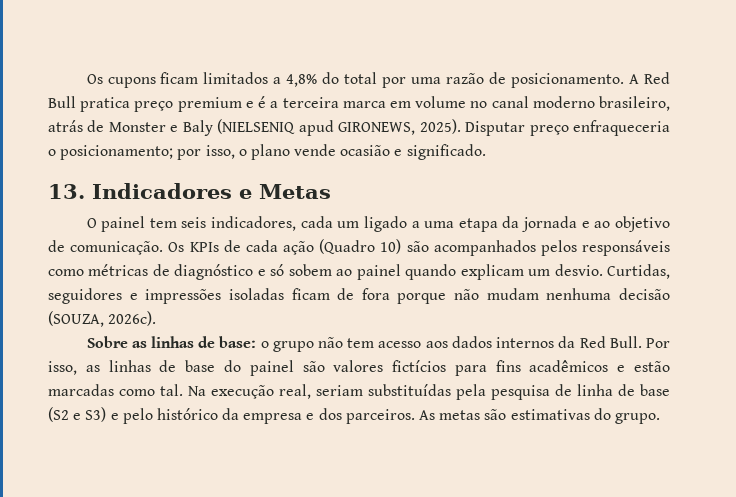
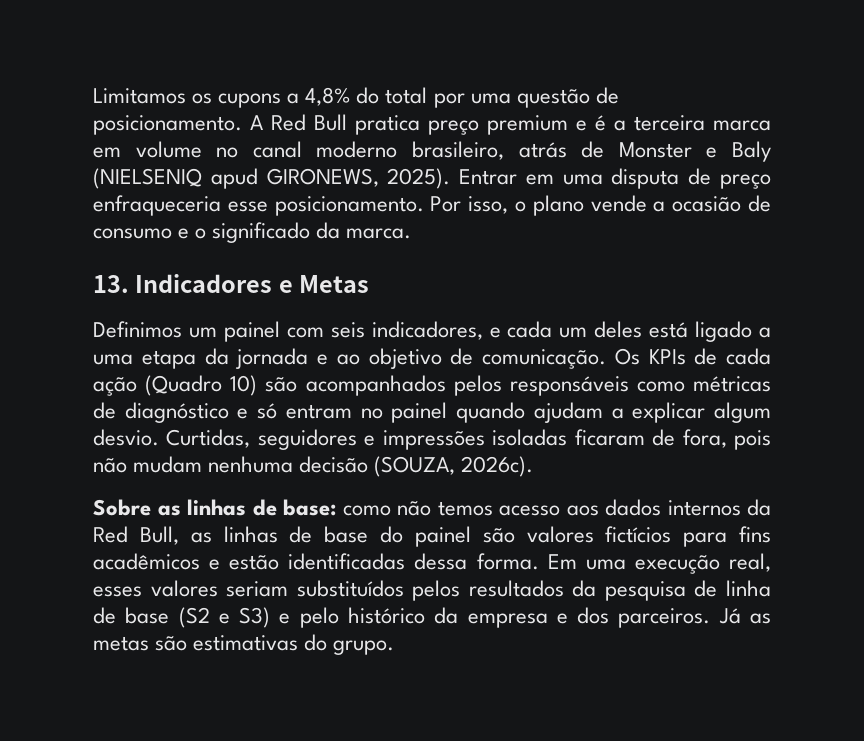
[86,72,269,88] Os cupons ficam limitados -> [93,88,282,108] Limitamos os cupons
[446,73,485,84] razão -> [516,89,590,108] questão
[465,120,670,136] [48,144,486,160] Disputar preço enfraqueceria o posicionamento; por isso, o plano vende ocasião e significado. -> [459,168,771,189] [93,195,771,216] [93,222,412,243] Entrar em uma disputa de preço enfraqueceria esse posicionamento. Por isso, o plano vende a ocasião de consumo e o significado da marca.
[86,216,177,232] O painel tem -> [93,321,324,342] Definimos um painel com
(297, 223) none -> [489,327,501,338] e
(360, 224) none -> [594,321,689,338] deles está
[288,264,551,280] sobem ao painel quando explicam um -> [285,402,772,423] entram no painel quando ajudam a explicar algum
[291,288,447,304] ficam de fora porque -> [574,429,772,450] ficaram de fora, pois
[260,337,375,352] o grupo não tem -> [342,501,493,516] como não temos
[609,336,670,348] [48,361,77,375] Bull. Por isso, -> [139,526,179,545] Bull,
[48,384,486,400] marcadas como tal. Na execução real, seriam substituídas pela -> [288,553,771,574] [93,580,597,601] identificadas dessa forma. Em uma execução real, esses valores seriam substituídos pelos resultados da
[419,410,436,420] As -> [718,608,772,624] Já as

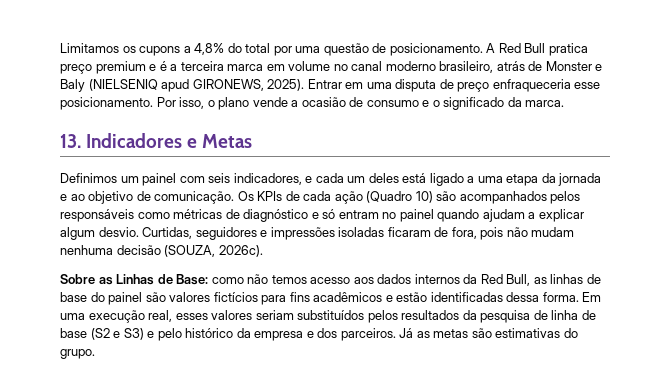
[187,499,336,516] linhas de base: -> [116,274,209,285] Linhas de Base:

